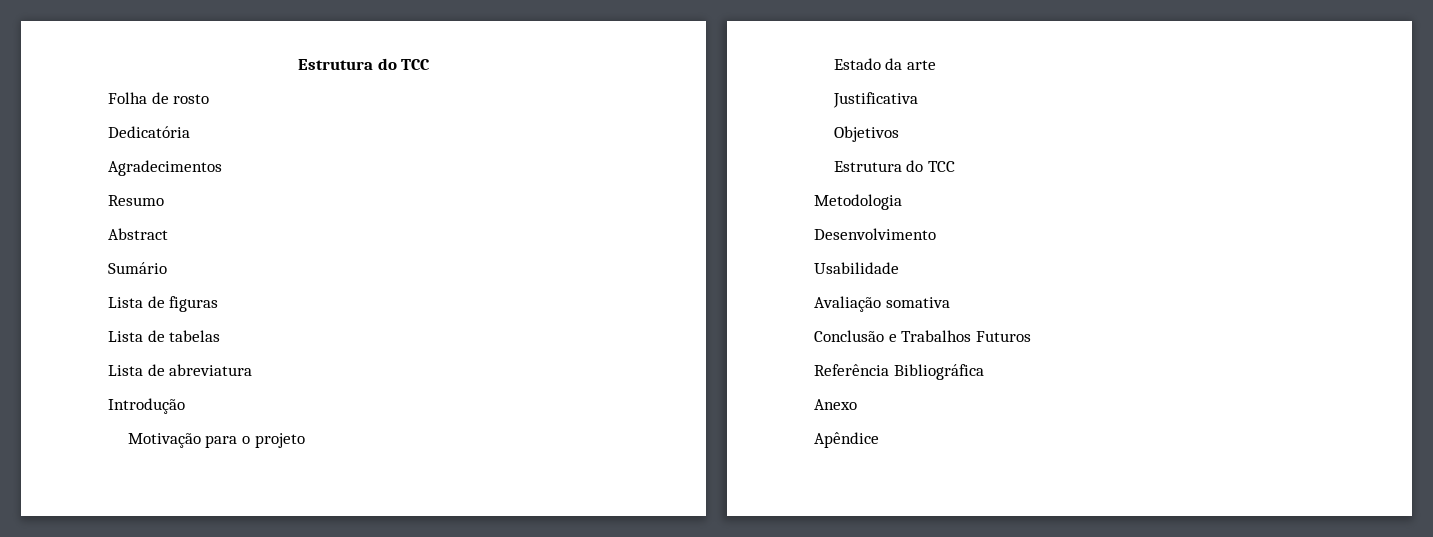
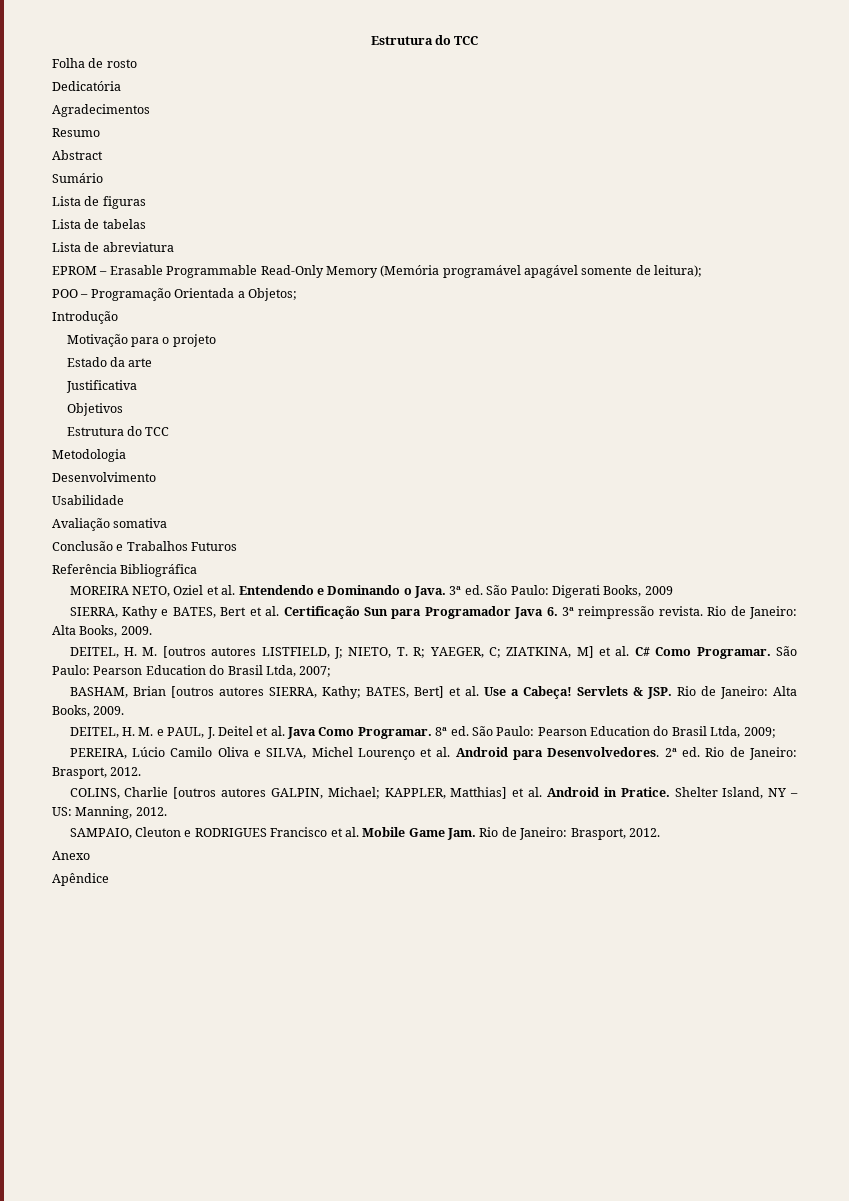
(253, 370) none -> [52,265,703,278] [52,288,297,301] // EPROM – Erasable Programmable Read-Only Memory (Memória programável apagável somente de leitura); // POO – Programação Orientada a Objetos;
(984, 372) none -> [69,585,673,598] [69,606,798,619] [52,625,152,637] [69,646,798,659] [52,665,332,677] [69,686,798,699] [52,705,125,717] [69,726,776,739] [69,747,797,760] [52,767,142,779] [69,787,798,799] [52,806,167,819] [69,827,660,840] // MOREIRA NETO, Oziel et al. Entendendo e Dominando o Java. 3ª ed. São Paulo: Digerati Books, 2009 // SIERRA, Kathy e BATES, Bert et al. Certificação Sun para Programador Java 6. 3ª reimpressão revista. Rio de Janeiro: Alta Books, 2009. // DEITEL, H. M. [outros autores LISTFIELD, J; NIETO, T. R; YAEGER, C; ZIATKINA, M] et al. C# Como Programar. São Paulo: Pearson Education do Brasil Ltda, 2007; // BASHAM, Brian [outros autores SIERRA, Kathy; BATES, Bert] et al. Use a Cabeça! Servlets & JSP. Rio de Janeiro: Alta Books, 2009. // DEITEL, H. M. e PAUL, J. Deitel et al. Java Como Programar. 8ª ed. São Paulo: Pearson Education do Brasil Ltda, 2009; // PEREIRA, Lúcio Camilo Oliva e SILVA, Michel Lourenço et al. Android para Desenvolvedores. 2ª ed. Rio de Janeiro: Brasport, 2012. // COLINS, Charlie [outros autores GALPIN, Michael; KAPPLER, Matthias] et al. Android in Pratice. Shelter Island, NY – US: Manning, 2012. // SAMPAIO, Cleuton e RODRIGUES Francisco et al. Mobile Game Jam. Rio de Janeiro: Brasport, 2012.

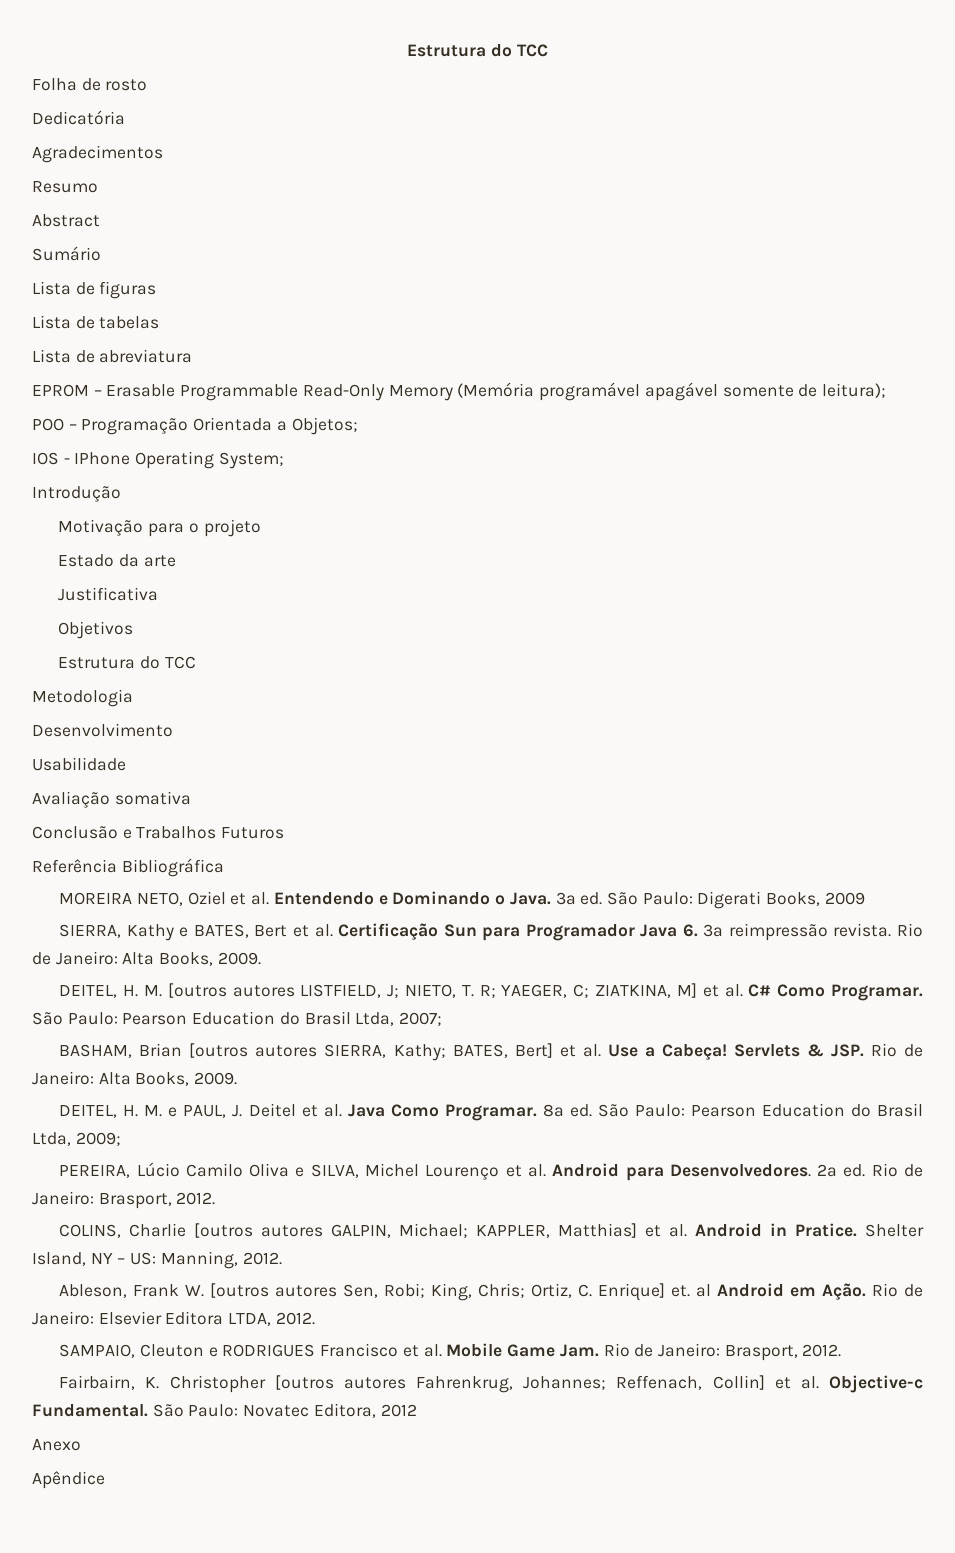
(297, 294) none -> [32,451,284,469] // IOS - IPhone Operating System;
(167, 811) none -> [59,1283,924,1301] [32,1311,315,1326] // Ableson, Frank W. [outros autores Sen, Robi; King, Chris; Ortiz, C. Enrique] et. al Android em Ação. Rio de Janeiro: Elsevier Editora LTDA, 2012.
(660, 832) none -> [59,1375,923,1393] [32,1403,417,1418] // Fairbairn, K. Christopher [outros autores Fahrenkrug, Johannes; Reffenach, Collin] et al. Objective-c Fundamental. São Paulo: Novatec Editora, 2012

